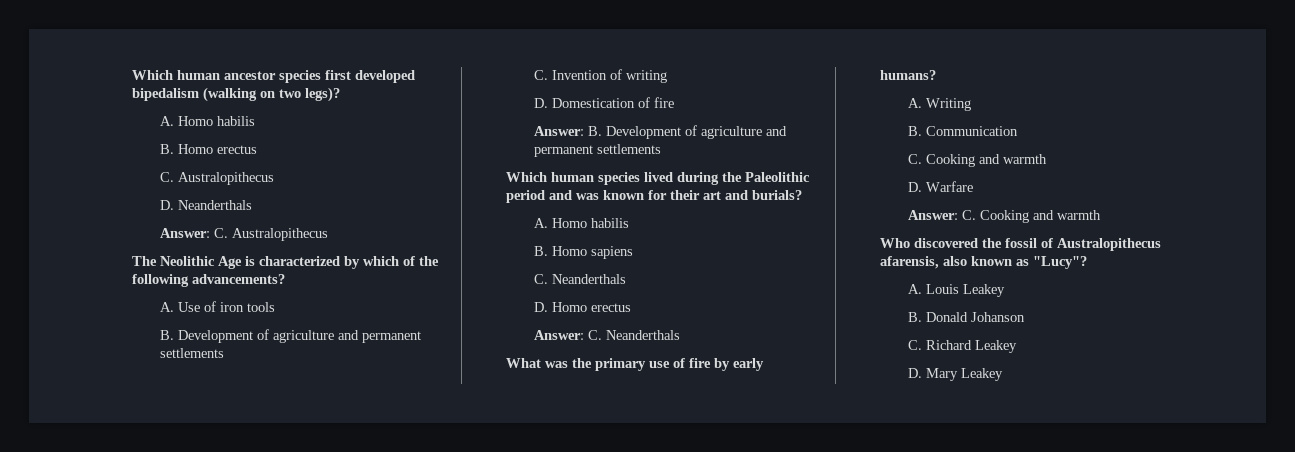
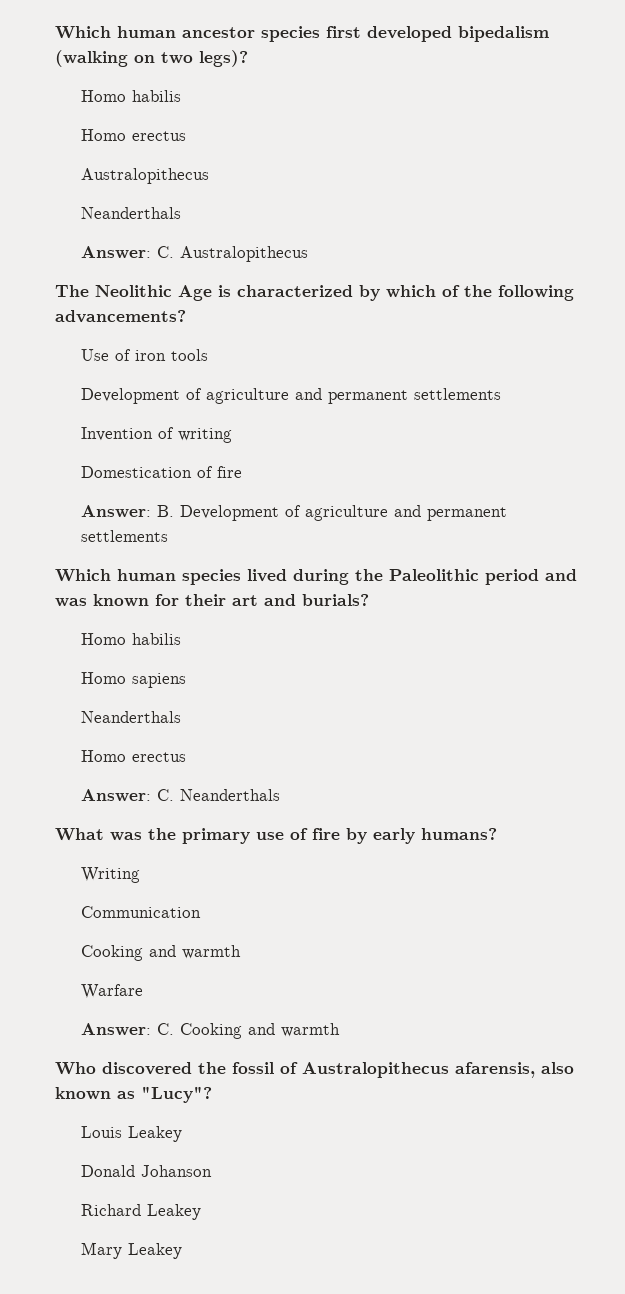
[160,116,256,126] [160,144,258,154] [160,172,275,185] [160,200,175,210] A. Homo habilis // B. Homo erectus // C. Australopithecus // D. -> [80,90,181,102] [80,129,186,141] [80,168,209,184] Homo habilis // Homo erectus // Australopithecus //
[160,302,175,312] A. -> (187, 316) none
[160,329,422,343] [160,348,225,358] [534,70,549,80] B. Development of agriculture and permanent settlements // C. -> [80,388,501,404] Development of agriculture and permanent settlements //
[534,98,549,108] D. -> (232, 435) none
[534,218,630,228] [534,246,549,256] A. Homo habilis // B. -> [80,633,181,645] Homo habilis //
[534,274,627,284] [534,302,549,312] C. Neanderthals // D. -> [80,711,181,723] Neanderthals //
[908,98,923,108] A. -> (498, 834) none
[908,126,923,136] B. -> (140, 875) none
[908,154,1048,167] [908,182,923,192] C. Cooking and warmth // D. -> [80,945,241,961] Cooking and warmth //
[908,284,923,294] A. -> (213, 1094) none
[908,312,923,322] B. -> (182, 1134) none
[908,340,923,350] C. -> (212, 1171) none
[908,368,923,378] D. -> (201, 1212) none

